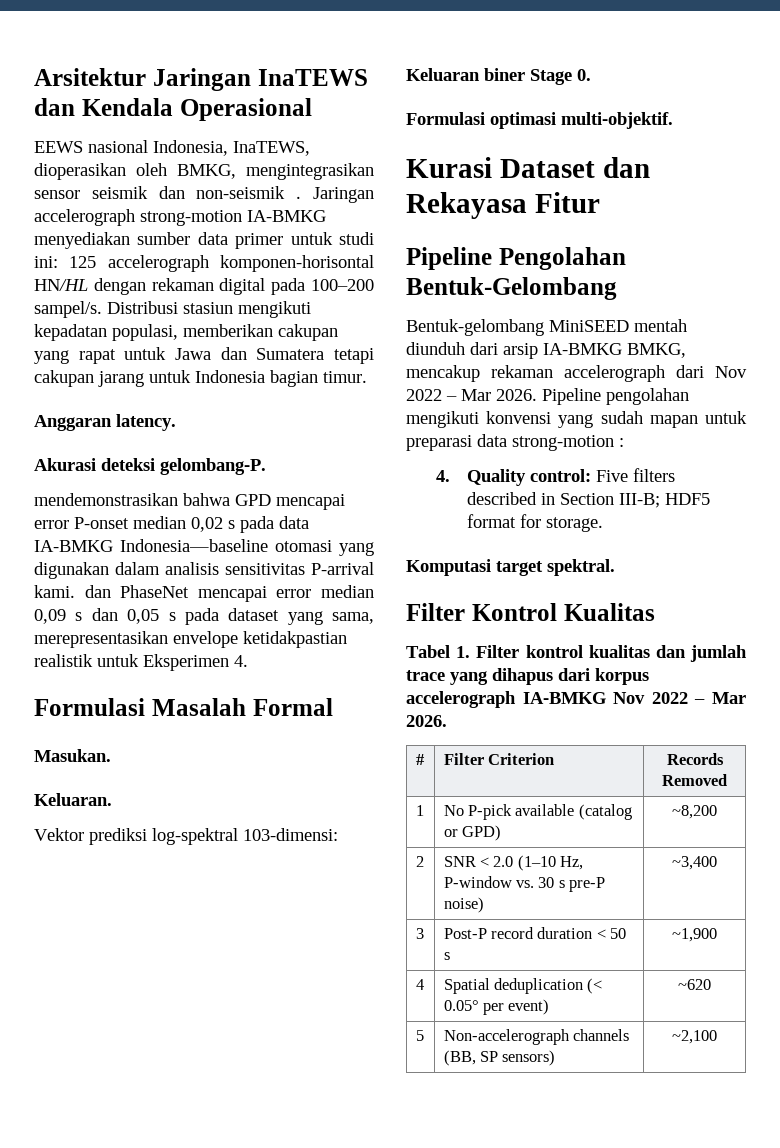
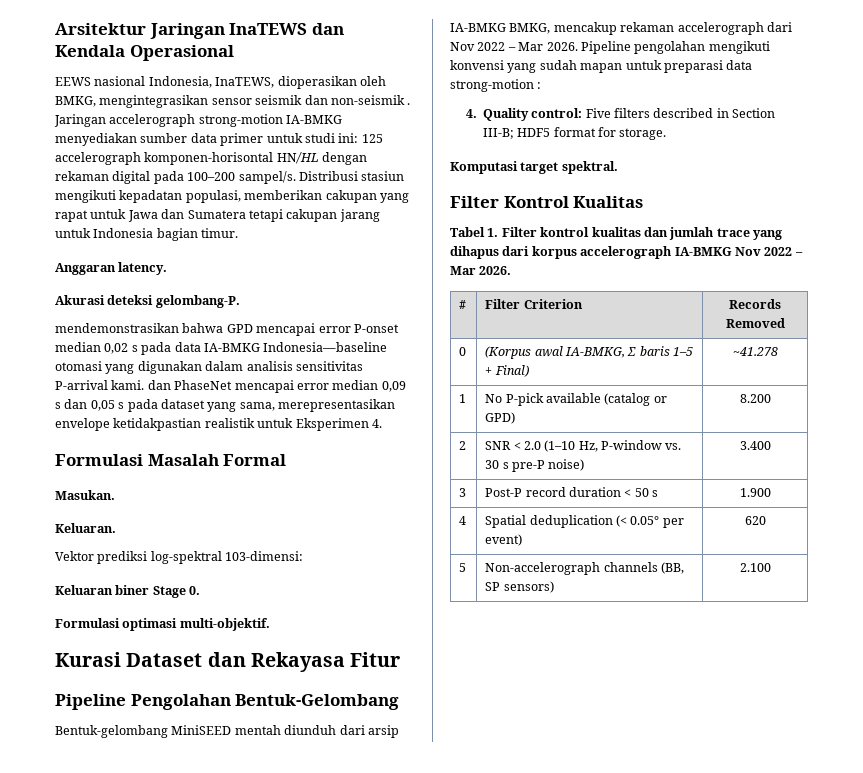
(727, 780) none -> [459,347,467,356] [485,346,694,359] [485,365,529,377] [732,347,778,356] // 0 | (Korpus awal IA-BMKG, Σ baris 1–5 + Final) | ~41.278
[672,805,717,819] ~8,200 -> [739,394,771,403] 8.200
[672,856,717,870] ~3,400 -> [739,441,771,450] 3.400
[672,928,717,942] ~1,900 -> [739,488,771,497] 1.900
[678,979,711,990] ~620 -> [744,516,766,525] 620
[672,1030,717,1044] ~2,100 -> [739,563,771,572] 2.100

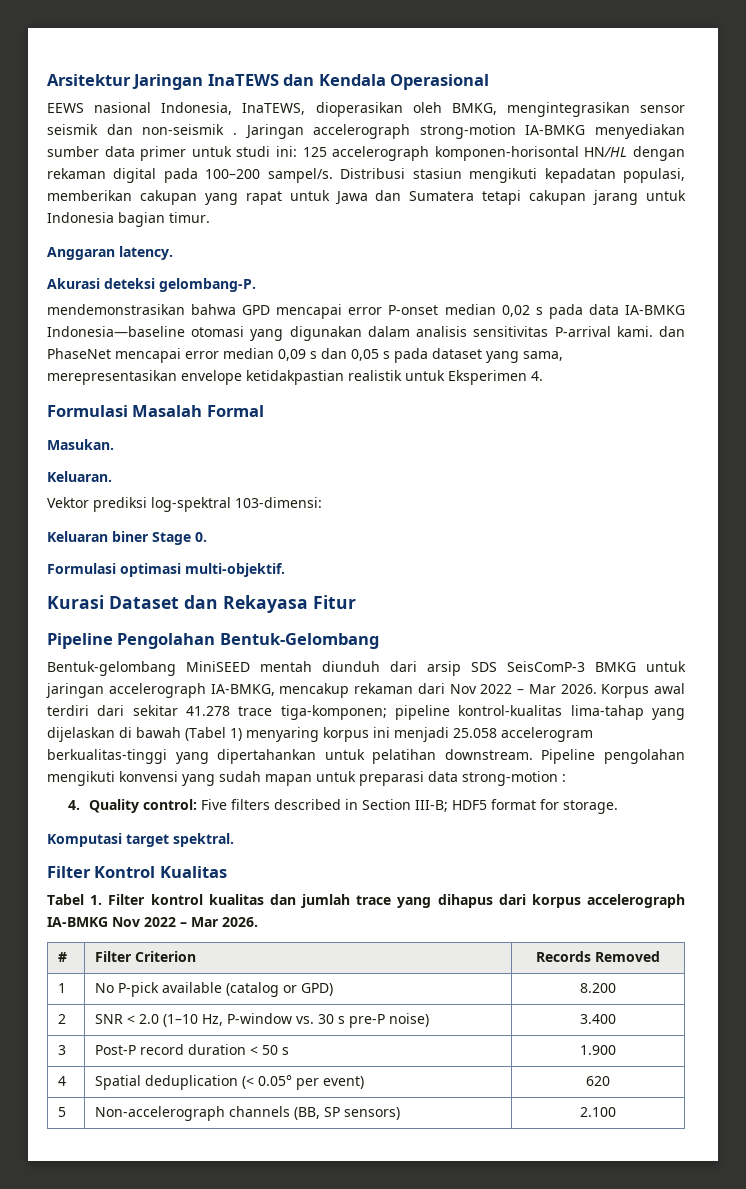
[450,23,551,34] IA-BMKG BMKG, -> [471,661,686,672] [46,683,275,698] SDS SeisComP-3 BMKG untuk jaringan accelerograph IA-BMKG,
[677,22,764,35] accelerograph -> (413, 688) none
(578, 46) none -> [601,683,685,698] [47,705,685,720] [47,727,593,742] [47,749,533,764] Korpus awal terdiri dari sekitar 41.278 trace tiga-komponen; pipeline kontrol-kualitas lima-tahap yang dijelaskan di bawah (Tabel 1) menyaring korpus ini menjadi 25.058 accelerogram berkualitas-tinggi yang dipertahankan untuk pelatihan downstream.
[459,347,467,356] [485,346,694,359] [485,365,529,377] [732,347,778,356] // 0 | (Korpus awal IA-BMKG, Σ baris 1–5 + Final) | ~41.278 -> (660, 956) none

